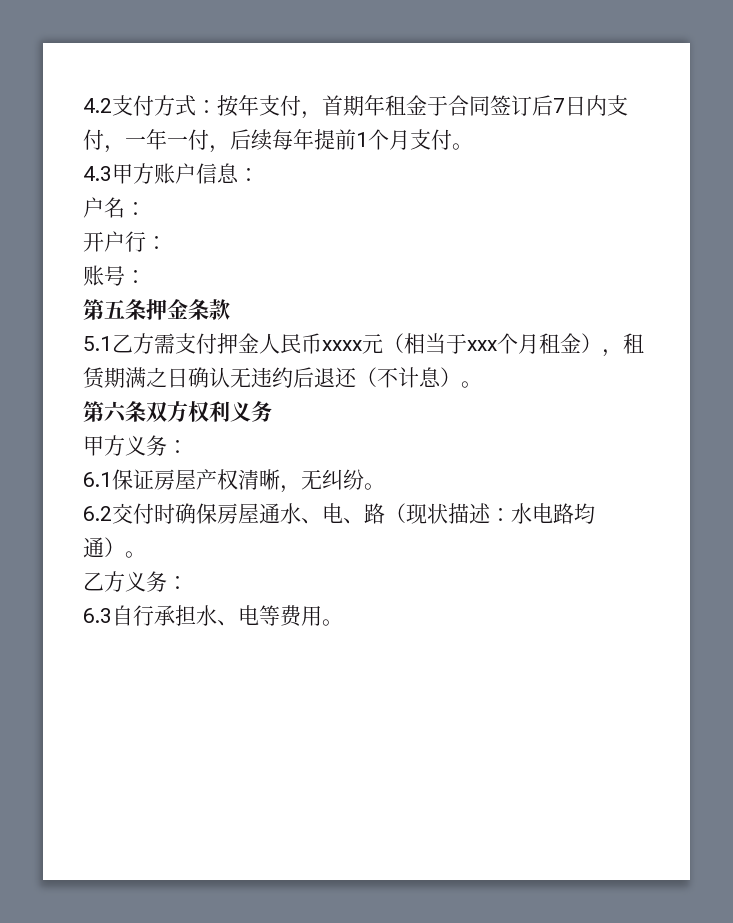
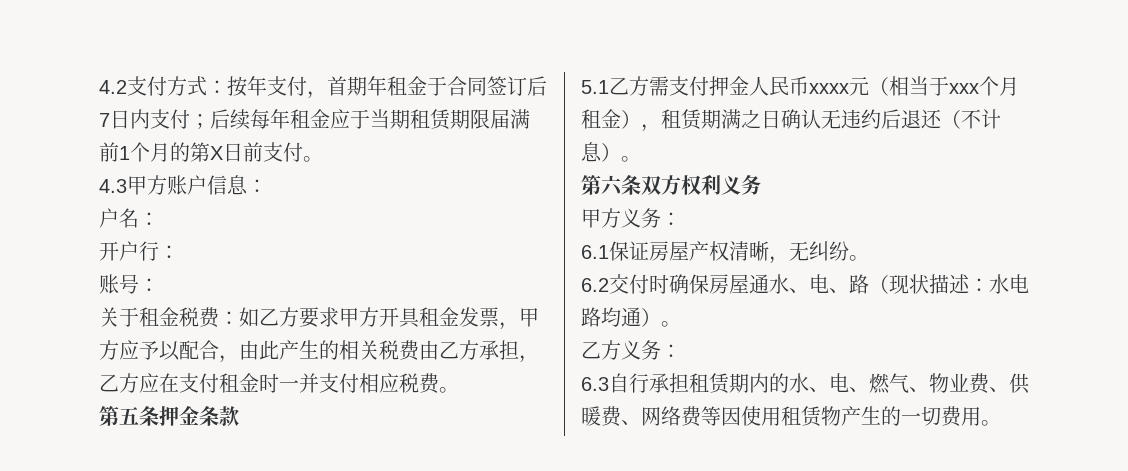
[104,129,410,153] ，一年一付，后续每年提前1个月 -> [190,109,530,130] [99,142,263,162] ；后续每年租金应于当期租赁期限届满前1个月的第X日前
(146, 276) none -> [99,307,539,330] [99,340,539,363] [99,373,459,394] // 关于租金税费：如乙方要求甲方开具租金发票，甲方应予以配合，由此产生的相关税费由乙方承担，乙方应在支付租金时一并支付相应税费。
[196,605,280,626] 水、电等 -> [689,373,1030,394] [581,406,941,427] 租赁期内的水、电、燃气、物业费、供暖费、网络费等因使用租赁物产生的一切

